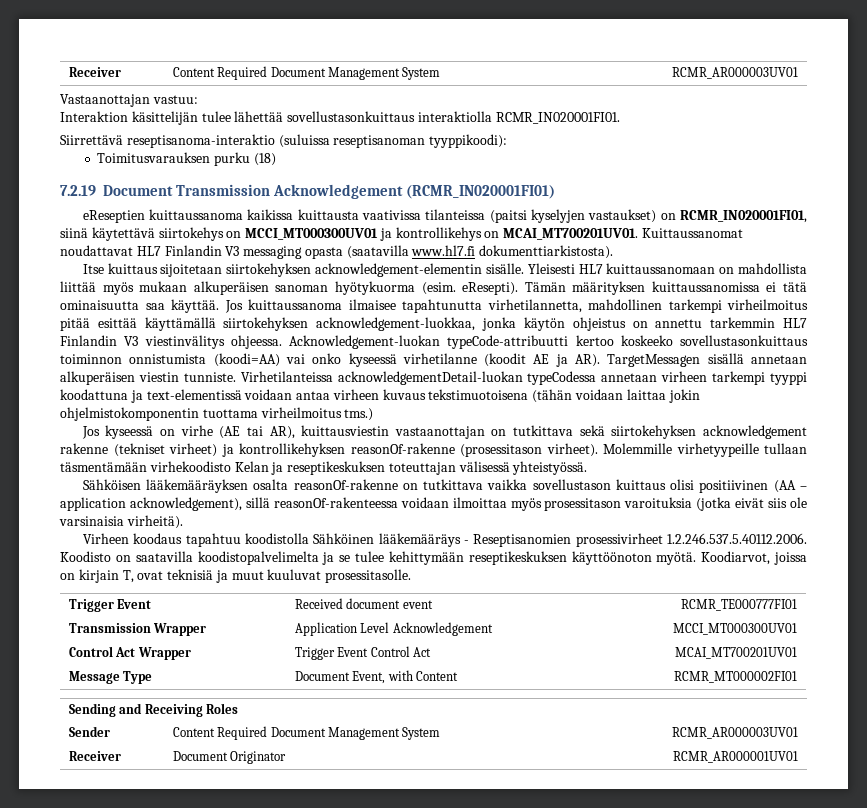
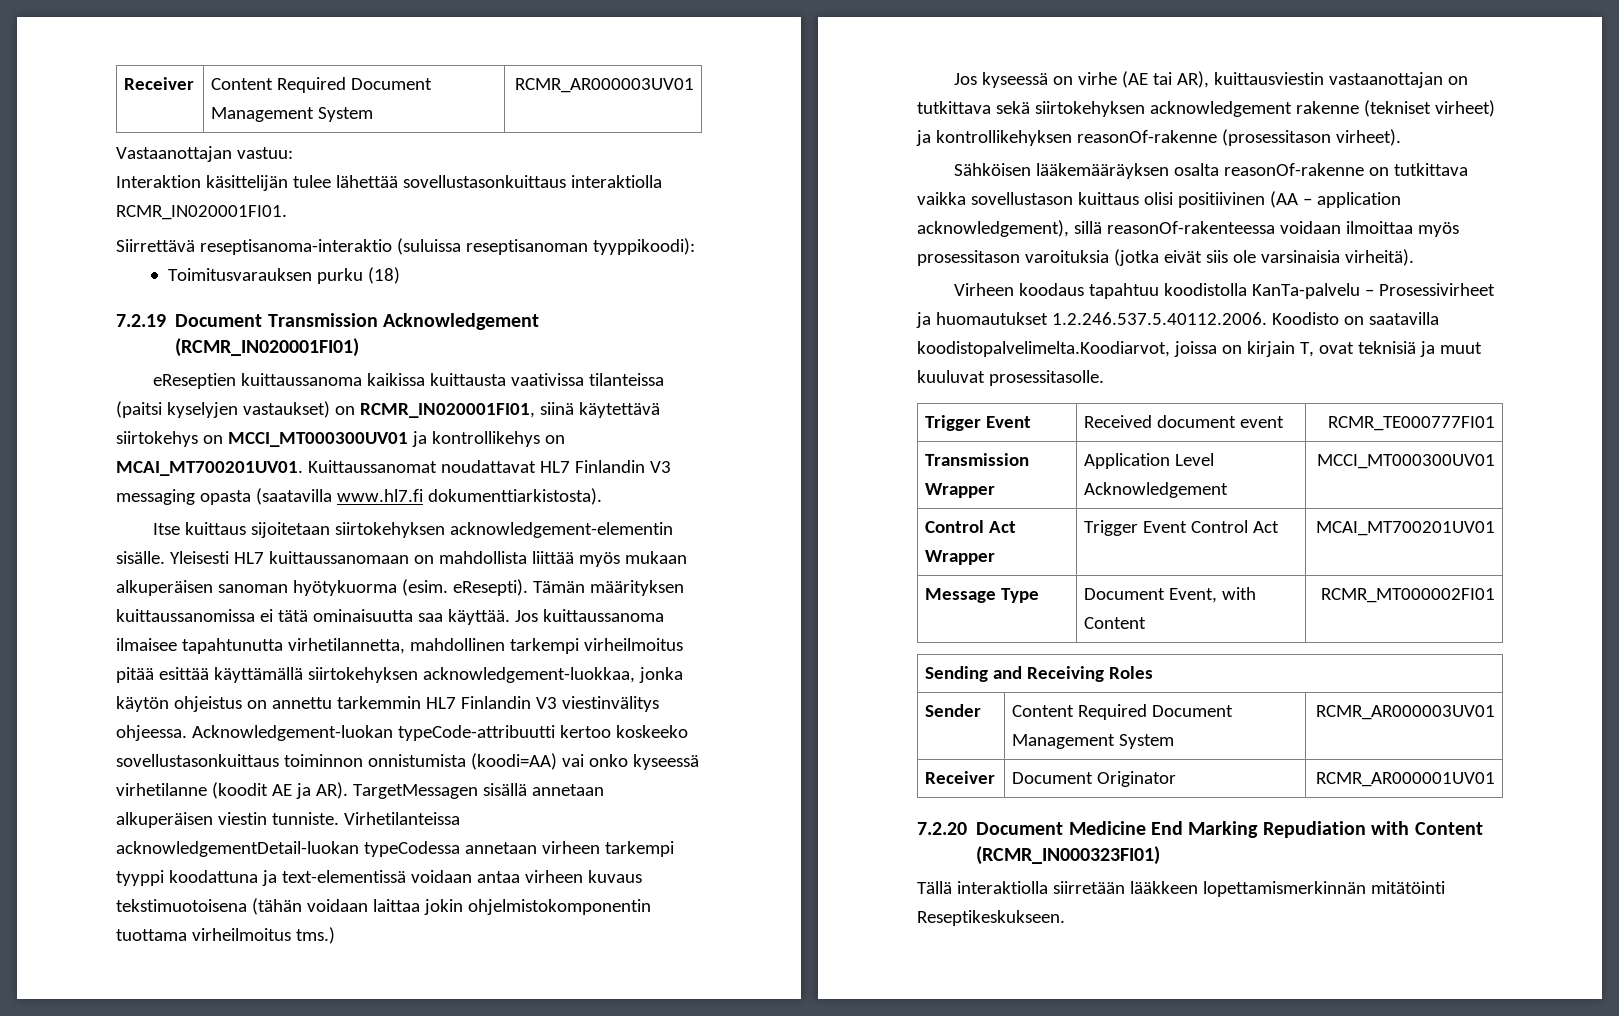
[603,443,807,457] [60,461,588,475] Molemmille virhetyypeille tullaan täsmentämään virhekoodisto Kelan ja reseptikeskuksen toteuttajan välisessä yhteistyössä. -> (1401, 137) none
[313,533,807,547] [60,551,771,565] Sähköinen lääkemääräys - Reseptisanomien prosessivirheet 1.2.246.537.5.40112.2006. Koodisto on saatavilla koodistopalvelimelta ja se tulee kehittymään reseptikeskuksen käyttöönoton myötä. Koodiarvot, -> [1251,283,1495,299] [916,312,1439,328] [917,341,1170,357] KanTa-palvelu – Prosessivirheet ja huomautukset 1.2.246.537.5.40112.2006. Koodisto on saatavilla koodistopalvelimelta.Koodiarvot,
(799, 757) none -> [917,821,1483,838] [976,846,1161,865] [917,881,1445,897] [917,910,1065,926] // 7.2.20 Document Medicine End Marking Repudiation with Content (RCMR_IN000323FI01) // Tällä interaktiolla siirretään lääkkeen lopettamismerkinnän mitätöinti Reseptikeskukseen.

